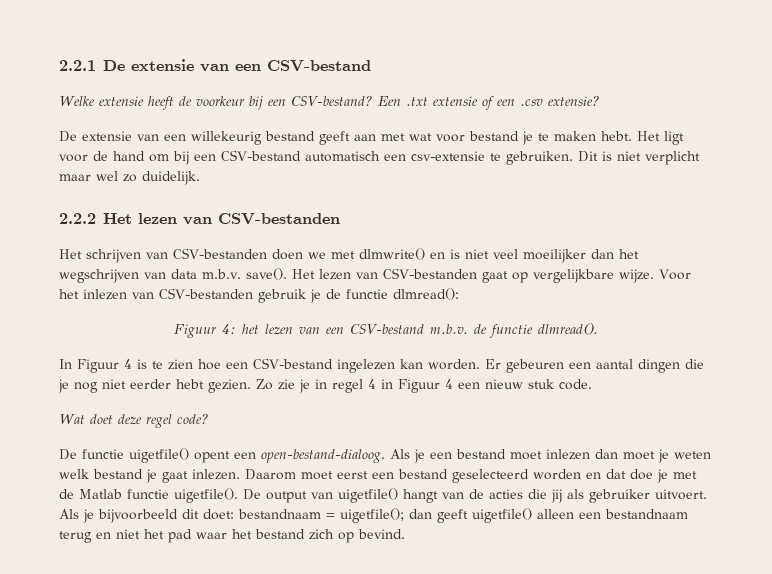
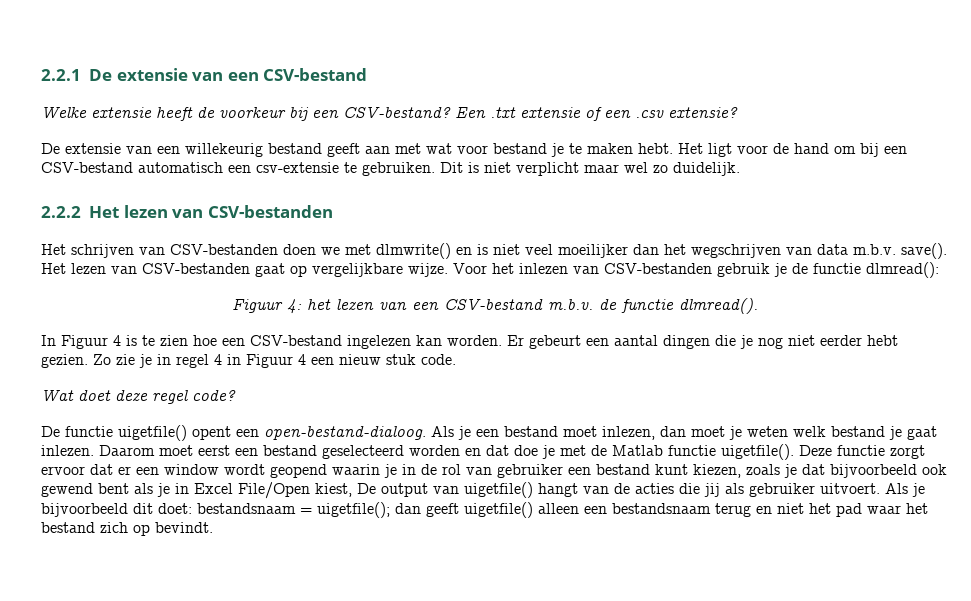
[506,359,564,373] gebeuren -> [529,335,581,349] gebeurt
[546,449,590,460] inlezen -> [602,426,655,440] inlezen,
(238, 495) none -> [799,445,925,459] [41,464,947,478] [41,482,352,499] Deze functie zorgt ervoor dat er een window wordt geopend waarin je in de rol van gebruiker een bestand kunt kiezen, zoals je dat bijvoorbeeld ook gewend bent als je in Excel File/Open kiest,
[238,509,321,519] bestandnaam -> [197,503,296,514] bestandsnaam
[605,509,688,519] bestandnaam -> [612,503,711,514] bestandsnaam
[358,529,405,539] bevind. -> [155,522,213,533] bevindt.

